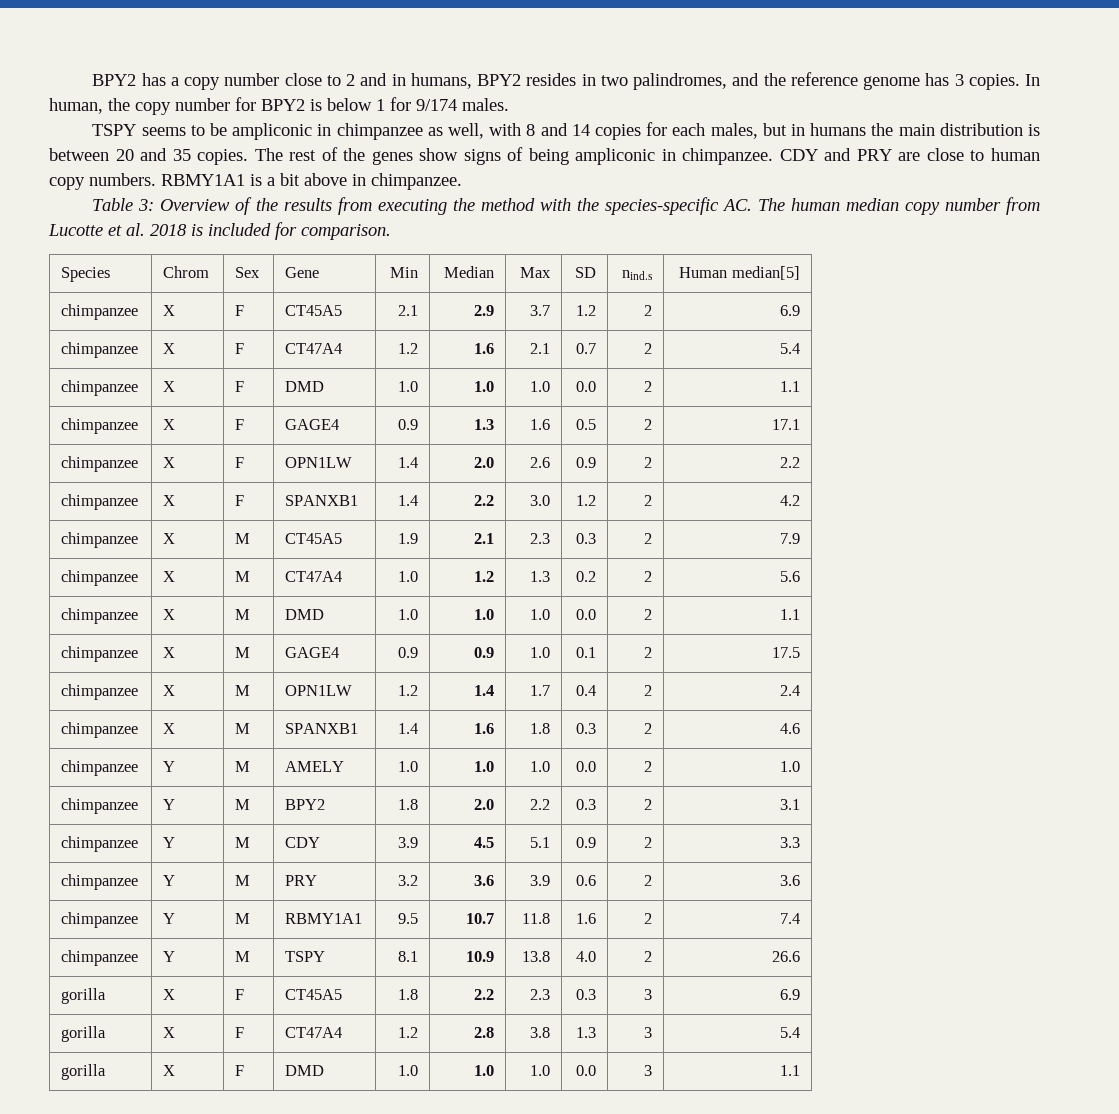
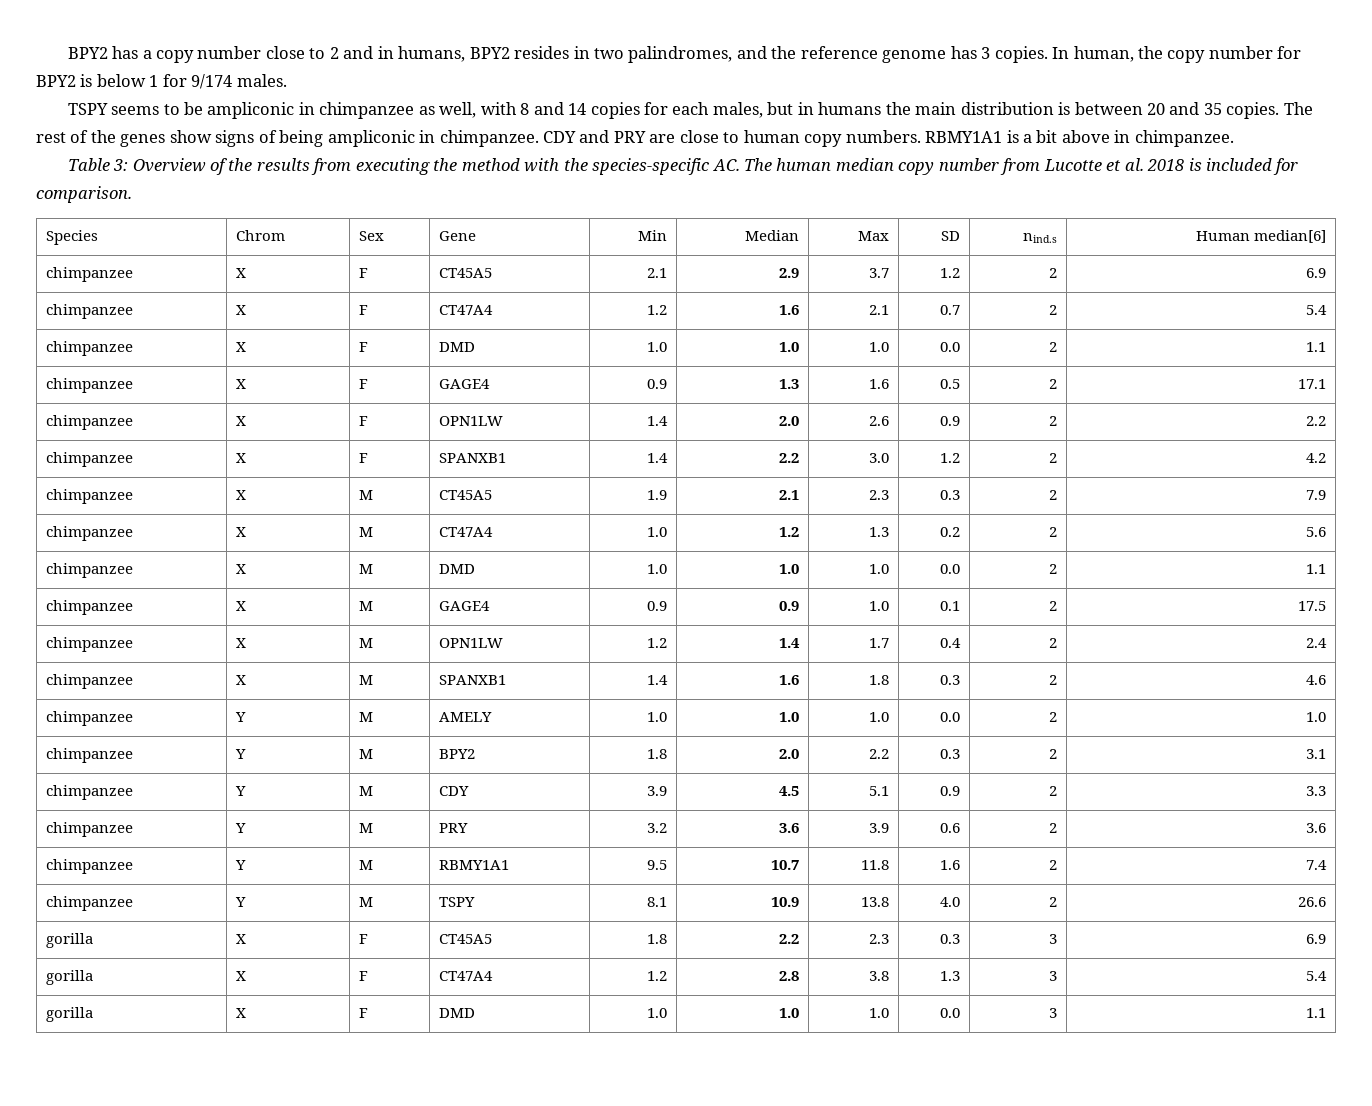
[731,266,800,280] median[5] -> [1254,230,1327,243] median[6]

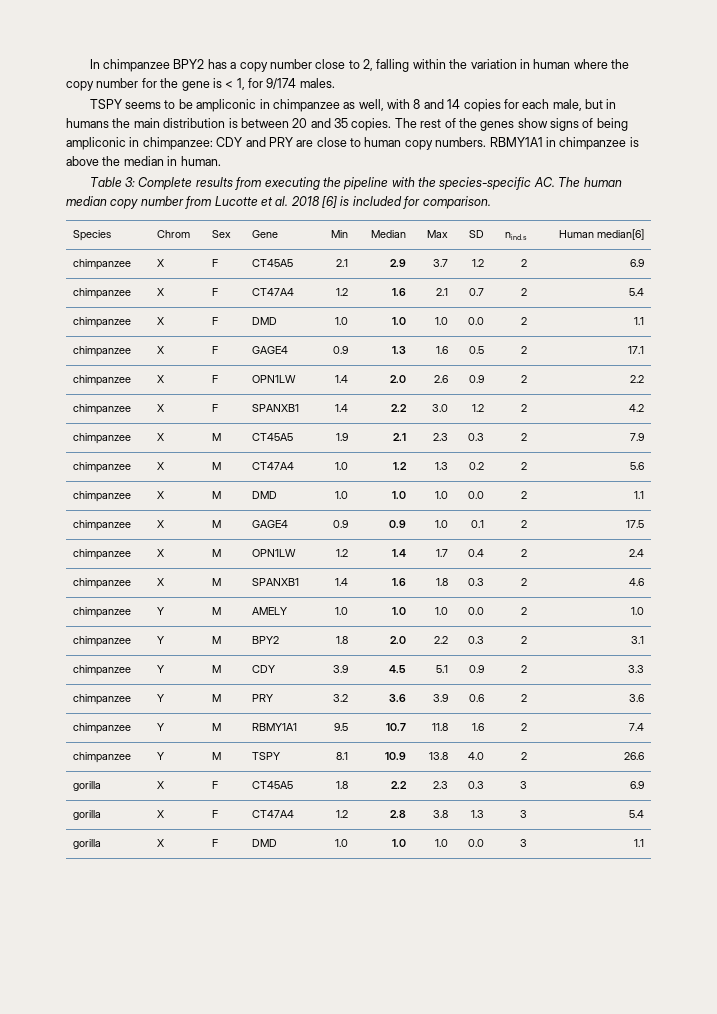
(67, 53) none -> [89,59,171,72] In chimpanzee
[329,46,1302,63] [36,74,159,87] 2 and in humans, BPY2 resides in two palindromes, and the reference genome has 3 copies. In human, the copy number for BPY2 is below 1 -> [363,59,630,72] [66,78,245,91] 2, falling within the variation in human where the copy number for the gene is < 1,
[712,102,763,118] males, -> [552,99,582,111] male,
[439,130,539,147] chimpanzee. -> [142,137,213,150] chimpanzee:
[1006,130,1234,147] is a bit above in chimpanzee. -> [545,137,639,150] [66,156,221,166] in chimpanzee is above the median in human.
[132,158,253,175] Overview of the -> [138,177,193,190] Complete
[461,158,520,171] method -> [343,177,389,190] pipeline
(1185, 165) none -> [322,196,337,208] [6]

